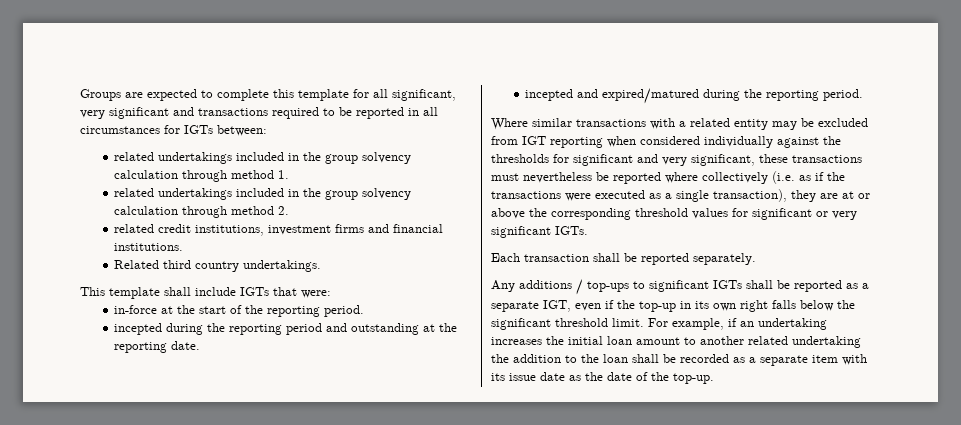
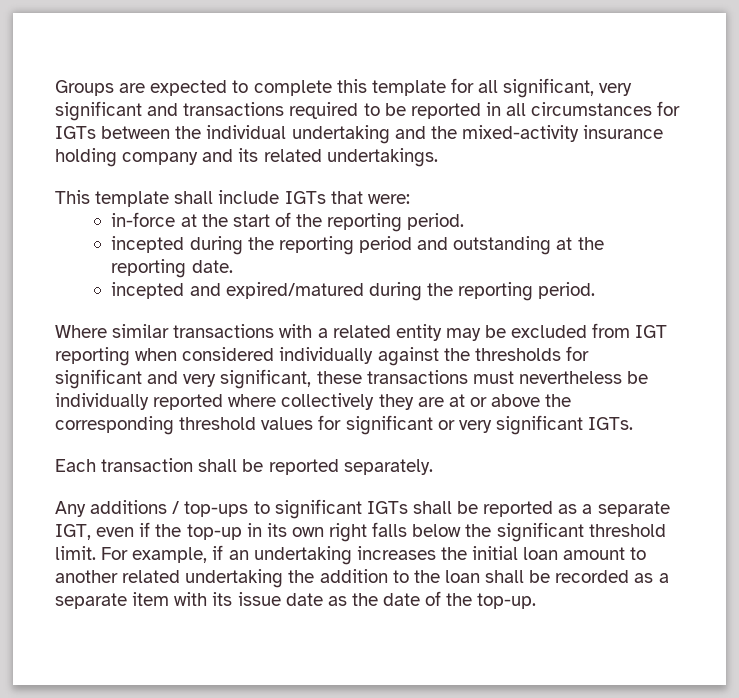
[217,125,267,136] [114,152,412,164] [114,170,290,182] [114,188,412,200] [114,206,290,218] [114,224,444,236] [114,243,184,251] [114,260,240,272] between: // related undertakings included in the group solvency calculation through method 1. // related undertakings included in the group solvency calculation through method 2. // related credit institutions, investment firms and financial institutions. // Related third country -> [101,125,664,144] [55,148,322,167] between the individual undertaking and the mixed-activity insurance holding company and its related
(609, 176) none -> [55,393,149,410] individually
[772,171,845,184] [491,189,787,202] (i.e. as if the transactions were executed as a single transaction), -> (375, 401) none

